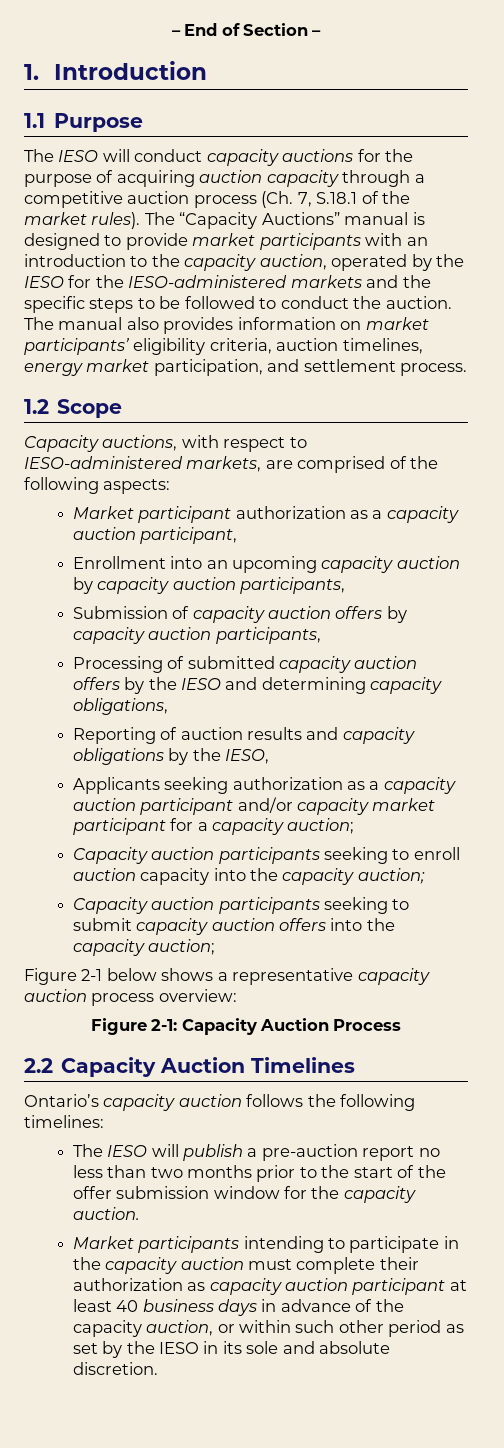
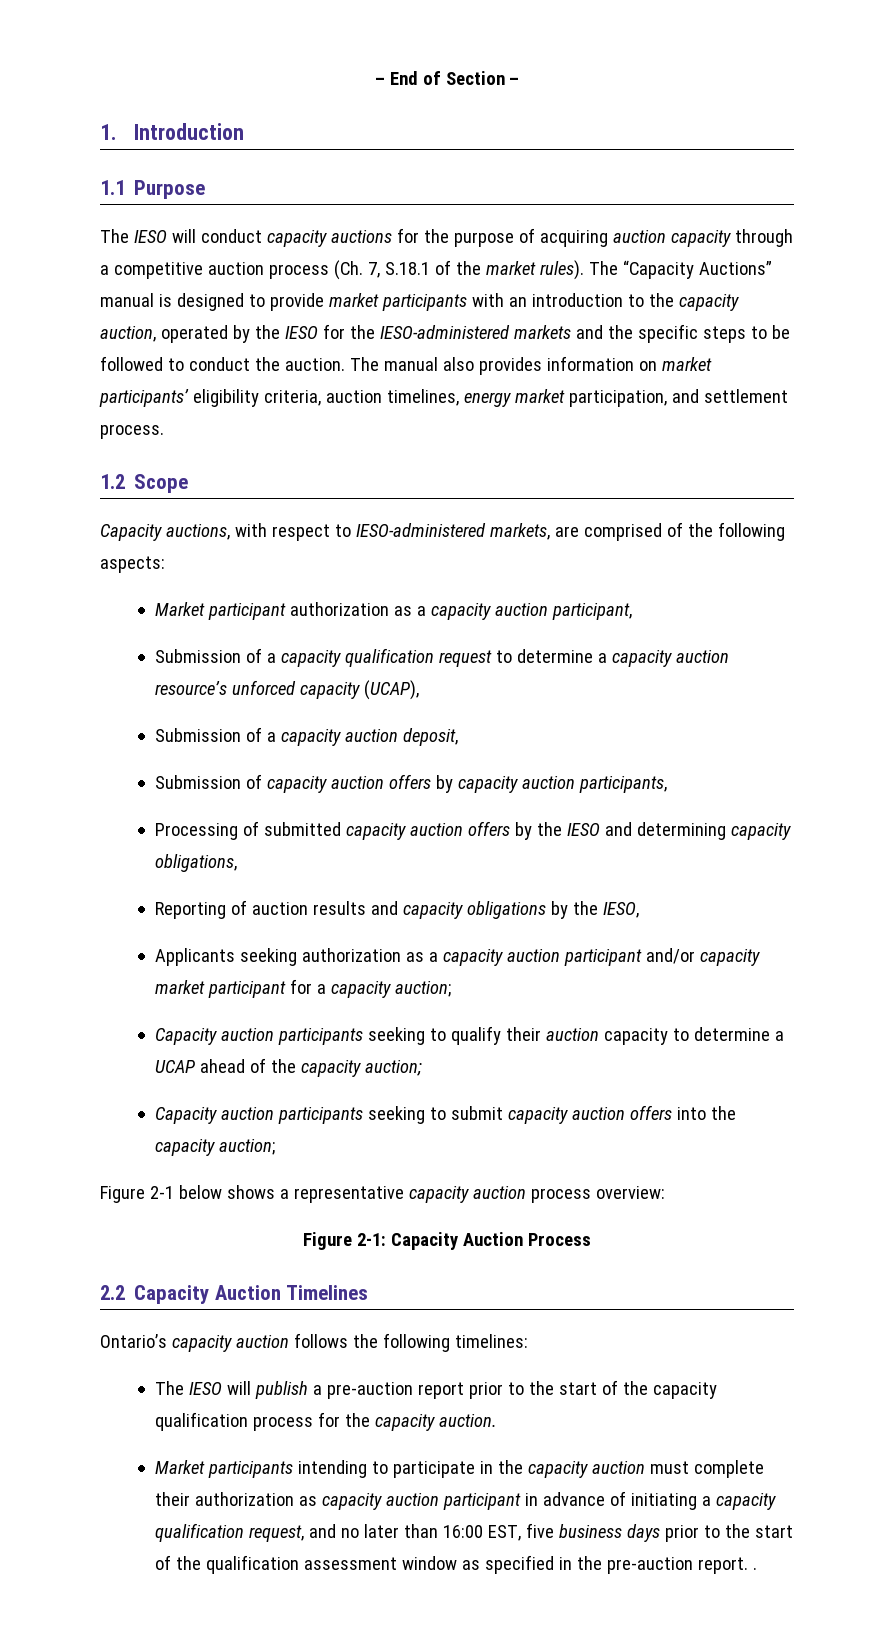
[72,556,460,573] [72,577,345,594] Enrollment into an upcoming capacity auction by capacity auction participants, -> [154,648,729,667] [154,680,419,700] [154,727,458,746] Submission of a capacity qualification request to determine a capacity auction resource’s unforced capacity (UCAP), // Submission of a capacity auction deposit,
[413,847,460,860] [72,868,246,885] enroll auction capacity into -> [450,1026,784,1045] [154,1058,266,1073] qualify their auction capacity to determine a UCAP ahead of
[418,1148,440,1157] [72,1165,446,1182] [72,1186,280,1199] no less than two months prior to the start of the offer submission window -> [468,1380,717,1399] [154,1412,313,1431] prior to the start of the capacity qualification process
[449,1280,467,1291] [72,1299,404,1316] [72,1320,464,1337] [72,1341,391,1358] [72,1362,158,1375] at least 40 business days in advance of the capacity auction, or within such other period as set by the IESO in its sole and absolute discretion. -> [524,1491,776,1510] [154,1523,793,1542] [154,1555,757,1574] in advance of initiating a capacity qualification request, and no later than 16:00 EST, five business days prior to the start of the qualification assessment window as specified in the pre-auction report. .

